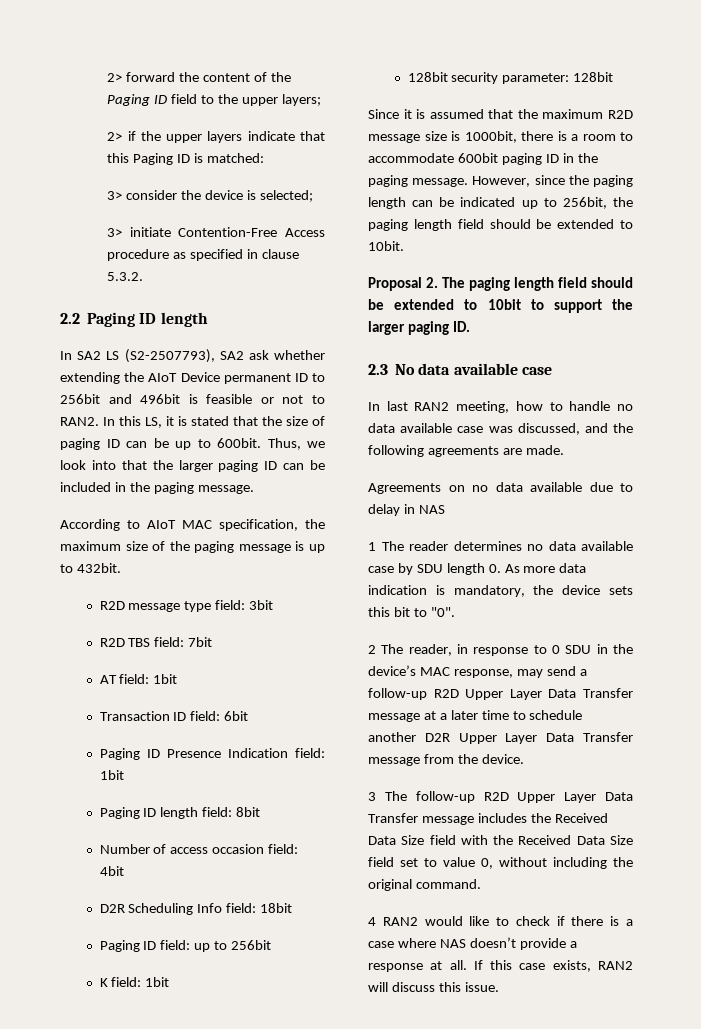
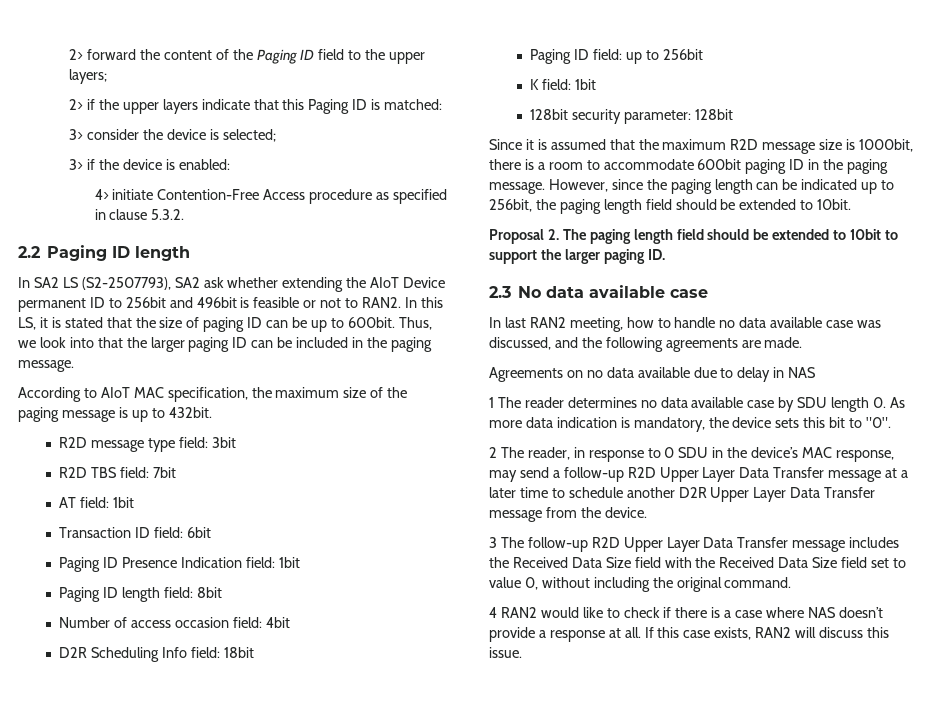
(123, 232) none -> [86,159,230,170] [94,189,109,200] if the device is enabled: // 4>

